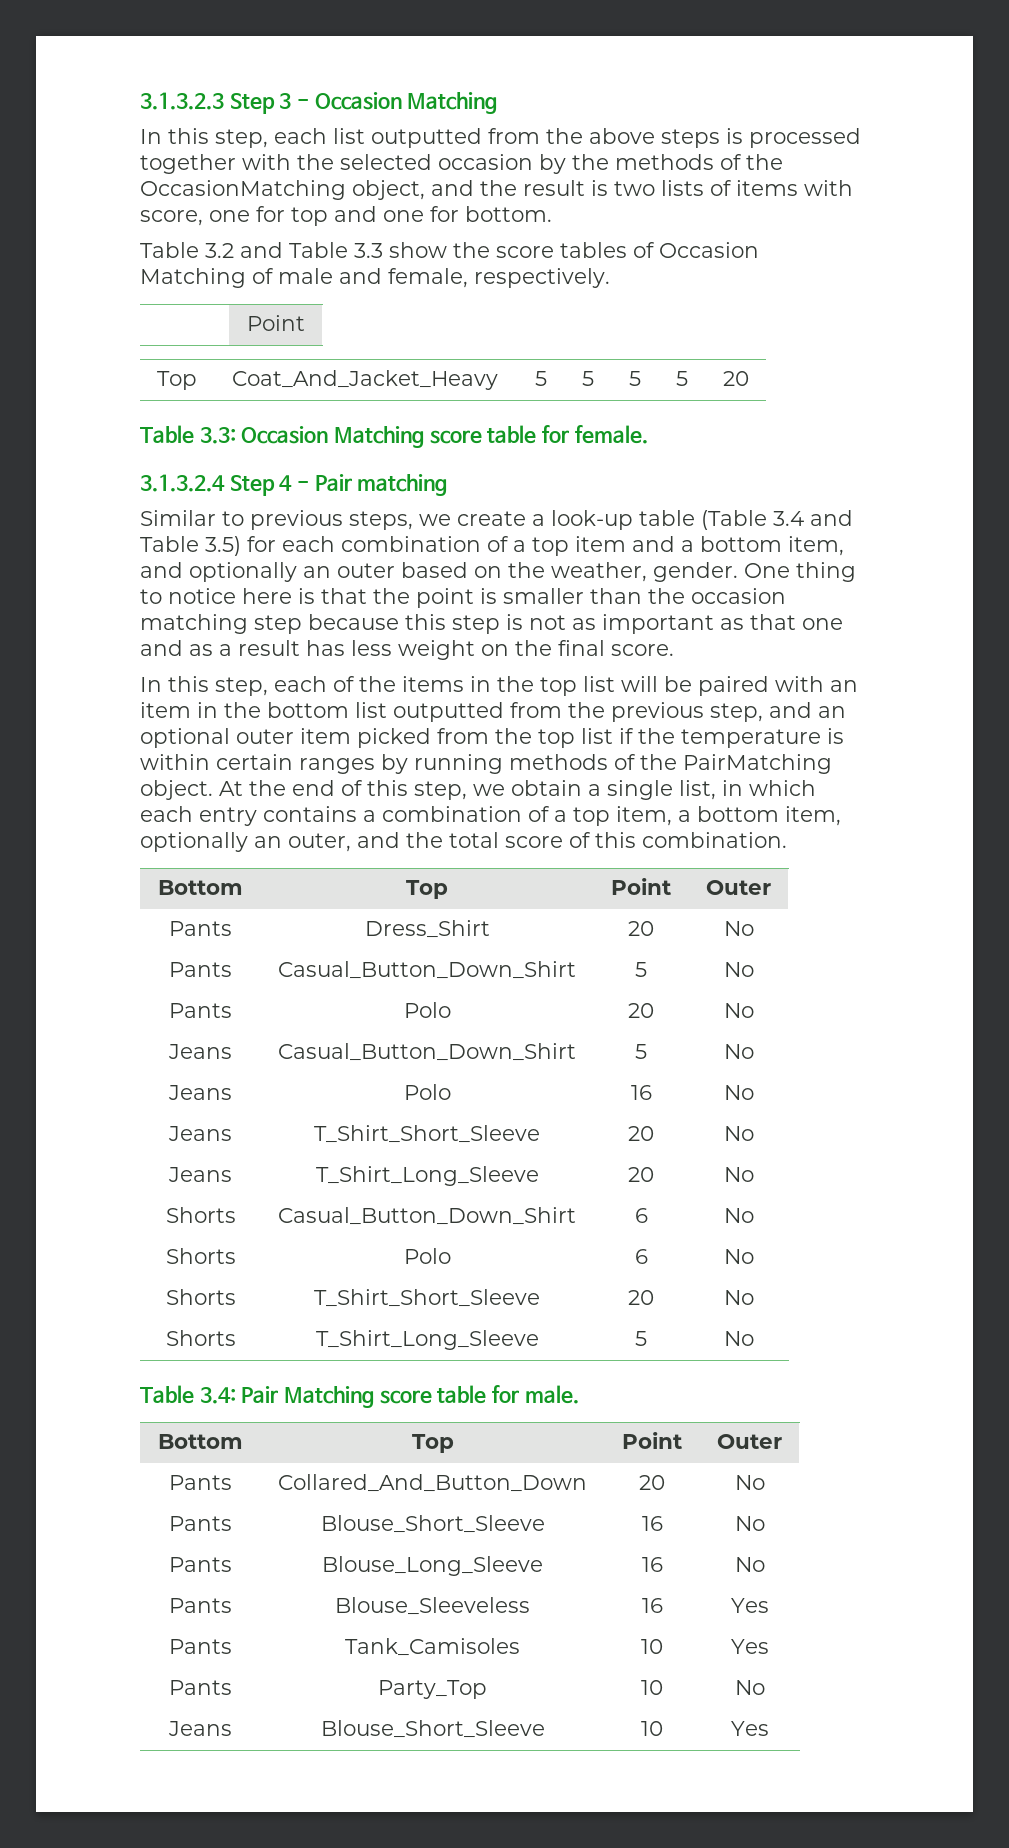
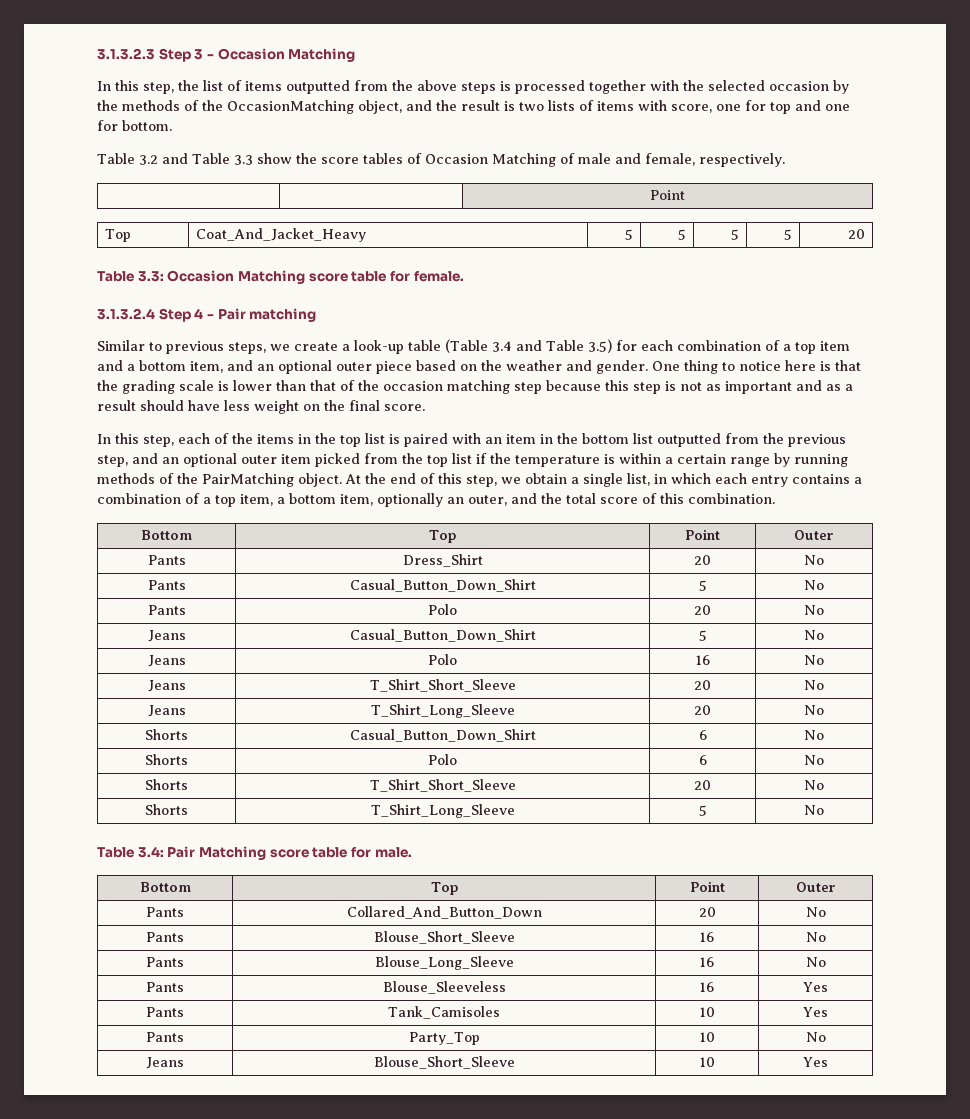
[274,128,365,144] each list -> [178,80,282,91] the list of items
[189,562,395,582] optionally an outer -> [257,360,412,374] an optional outer piece
[551,562,647,582] weather, -> [506,360,592,371] weather and
[416,588,642,608] point is smaller than -> [122,380,355,394] grading scale is lower than that of
[720,614,843,630] as that one -> (792, 387) none
[306,640,345,656] has -> [140,400,220,411] should have
[621,676,692,692] will be -> [389,434,400,444] is
[216,754,375,774] certain ranges -> [665,454,770,467] a certain range

